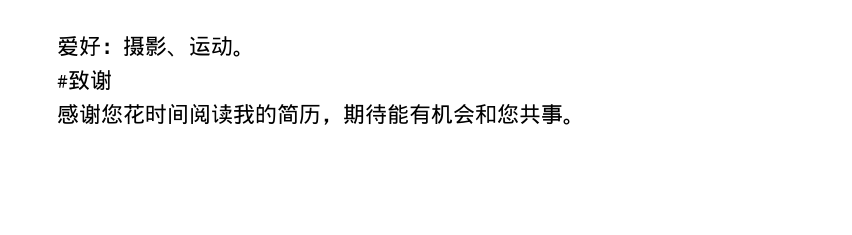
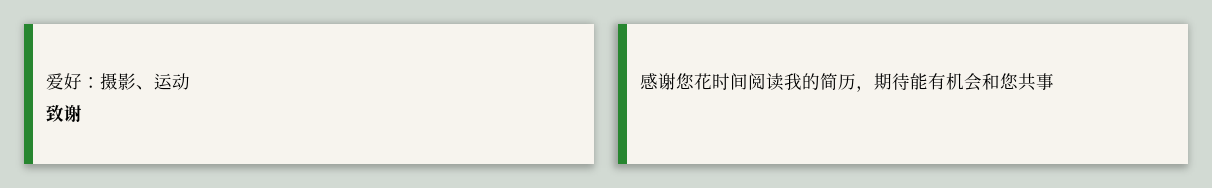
[233,50,255,57] [57,75,68,88] 。 // # -> (190, 81) //
[563,118,585,125] 。 -> (1054, 81) none

